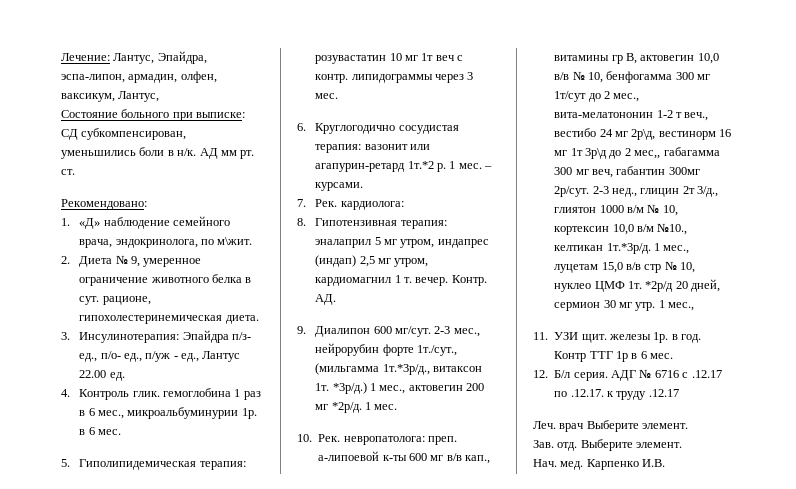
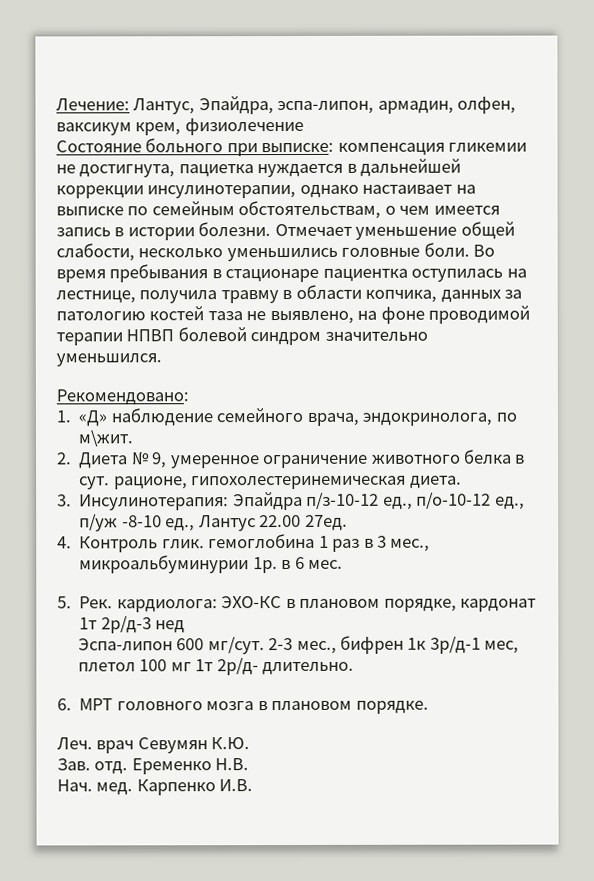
[61,91,160,102] ваксикум, Лантус, -> [56,117,304,136] ваксикум крем, физиолечение
[61,128,187,140] [61,147,255,159] [61,169,75,175] СД субкомпенсирован, уменьшились боли в н/к. АД мм рт. ст. -> [337,142,528,156] [56,158,462,178] [56,184,476,199] [56,200,500,220] [56,221,515,241] [56,242,496,262] [56,264,527,283] [56,284,523,304] [56,305,531,325] [56,327,428,346] [56,353,162,367] компенсация гликемии не достигнута, пациетка нуждается в дальнейшей коррекции инсулинотерапии, однако настаивает на выписке по семейным обстоятельствам, о чем имеется запись в истории болезни. Отмечает уменьшение общей слабости, несколько уменьшились головные боли. Во время пребывания в стационаре пациентка оступилась на лестнице, получила травму в области копчика, данных за патологию костей таза не выявлено, на фоне проводимой терапии НПВП болевой синдром значительно уменьшился.
[231,332,251,340] [79,351,121,362] п/з- ед., п/о- -> [306,491,492,510] п/з-10-12 ед., п/о-10-12
[173,356,178,359] - -> [121,515,162,528] -8-10
[109,372,125,381] ед. -> [304,514,348,531] 27ед.
[88,408,95,416] 6 -> [376,535,387,548] 3
[79,459,246,470] [315,53,464,64] [315,72,474,83] [315,93,339,99] [297,123,459,134] [315,144,430,153] [315,161,493,172] [315,182,364,191] [297,199,404,210] [297,218,447,229] [315,237,489,248] [315,255,429,267] [315,275,487,286] [315,294,337,305] [297,326,480,337] [315,343,457,356] [315,363,482,375] [315,382,485,394] [315,402,398,413] [297,434,457,445] [318,451,491,464] [554,53,719,64] [554,71,711,83] [554,91,640,102] [554,110,709,121] [554,128,732,140] [554,147,720,159] [554,166,700,178] [554,186,719,197] [554,204,678,216] [554,223,688,235] [554,243,690,254] [554,261,696,273] [554,279,721,292] [554,300,695,311] [533,332,702,343] [554,351,674,362] [533,369,722,381] [554,389,679,400] Гиполипидемическая терапия: розувастатин 10 мг 1т веч с контр. липидограммы через 3 мес. // 6. Круглогодично сосудистая терапия: вазонит или агапурин-ретард 1т.*2 р. 1 мес. – курсами. // 7. Рек. кардиолога: // 8. Гипотензивная терапия: эналаприл 5 мг утром, индапрес (индап) 2,5 мг утром, кардиомагнил 1 т. вечер. Контр. АД. // 9. Диалипон 600 мг/сут. 2-3 мес., нейрорубин форте 1т./сут., (мильгамма 1т.*3р/д., витаксон 1т. *3р/д.) 1 мес., актовегин 200 мг *2р/д. 1 мес. // 10. Рек. невропатолога: преп. а-липоевой к-ты 600 мг в/в кап., витамины гр В, актовегин 10,0 в/в № 10, бенфогамма 300 мг 1т/сут до 2 мес., вита-мелатононин 1-2 т веч., вестибо 24 мг 2р\д, вестинорм 16 мг 1т 3р\д до 2 мес,, габагамма 300 мг веч, габантин 300мг 2р/сут. 2-3 нед., глицин 2т 3/д., глиятон 1000 в/м № 10, кортексин 10,0 в/м №10., келтикан 1т.*3р/д. 1 мес., луцетам 15,0 в/в стр № 10, нуклео ЦМФ 1т. *2р/д 20 дней, сермион 30 мг утр. 1 мес., // 11. УЗИ щит. железы 1р. в год. Контр ТТГ 1р в 6 мес. // 12. Б/л серия. АДГ № 6716 с .12.17 по .12.17. к труду .12.17 -> [79,596,536,613] [79,615,186,634] [77,635,520,655] [77,657,355,676] [57,698,429,714] Рек. кардиолога: ЭХО-КС в плановом порядке, кардонат 1т 2р/д-3 нед // Эспа-липон 600 мг/сут. 2-3 мес., бифрен 1к 3р/д-1 мес, плетол 100 мг 1т 2р/д- длительно. // 6. МРТ головного мозга в плановом порядке.
[586,420,689,432] Выберите элемент. -> [137,737,251,754] Севумян К.Ю.
[580,439,683,451] Выберите элемент. -> [131,758,250,775] Еременко Н.В.

